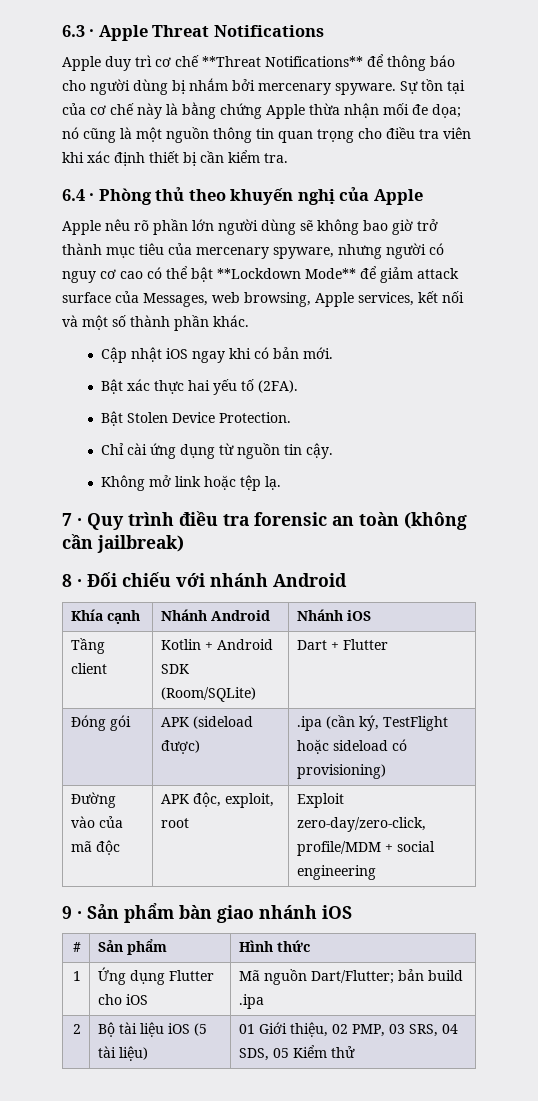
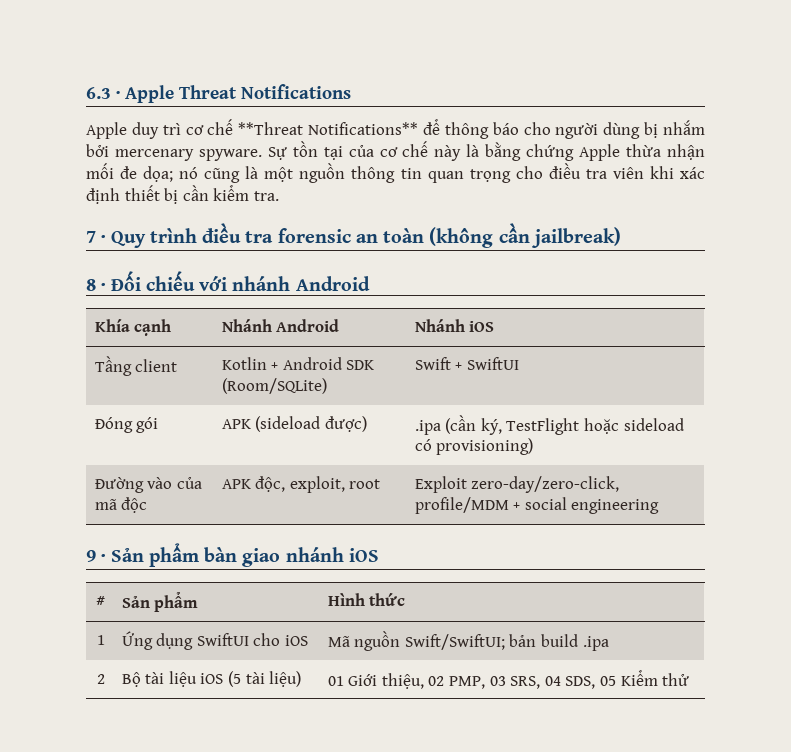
[62,187,423,205] [62,219,438,235] [62,243,444,259] [62,266,459,283] [62,291,464,307] [62,315,249,331] [100,347,333,363] [100,379,298,395] [100,411,291,426] [100,443,333,459] [100,475,281,491] // 6.4 · Phòng thủ theo khuyến nghị của Apple // Apple nêu rõ phần lớn người dùng sẽ không bao giờ trở thành mục tiêu của mercenary spyware, nhưng người có nguy cơ cao có thể bật **Lockdown Mode** để giảm attack surface của Messages, web browsing, Apple services, kết nối và một số thành phần khác. // Cập nhật iOS ngay khi có bản mới. // Bật xác thực hai yếu tố (2FA). // Bật Stolen Device Protection. // Chỉ cài ứng dụng từ nguồn tin cậy. // Không mở link hoặc tệp lạ. -> (279, 196) none
[297,639,389,650] Dart + Flutter -> [414,357,519,370] Swift + SwiftUI
[169,970,215,981] Flutter -> [196,633,249,646] SwiftUI
[311,970,395,984] Dart/Flutter; -> [404,634,505,650] Swift/SwiftUI;

